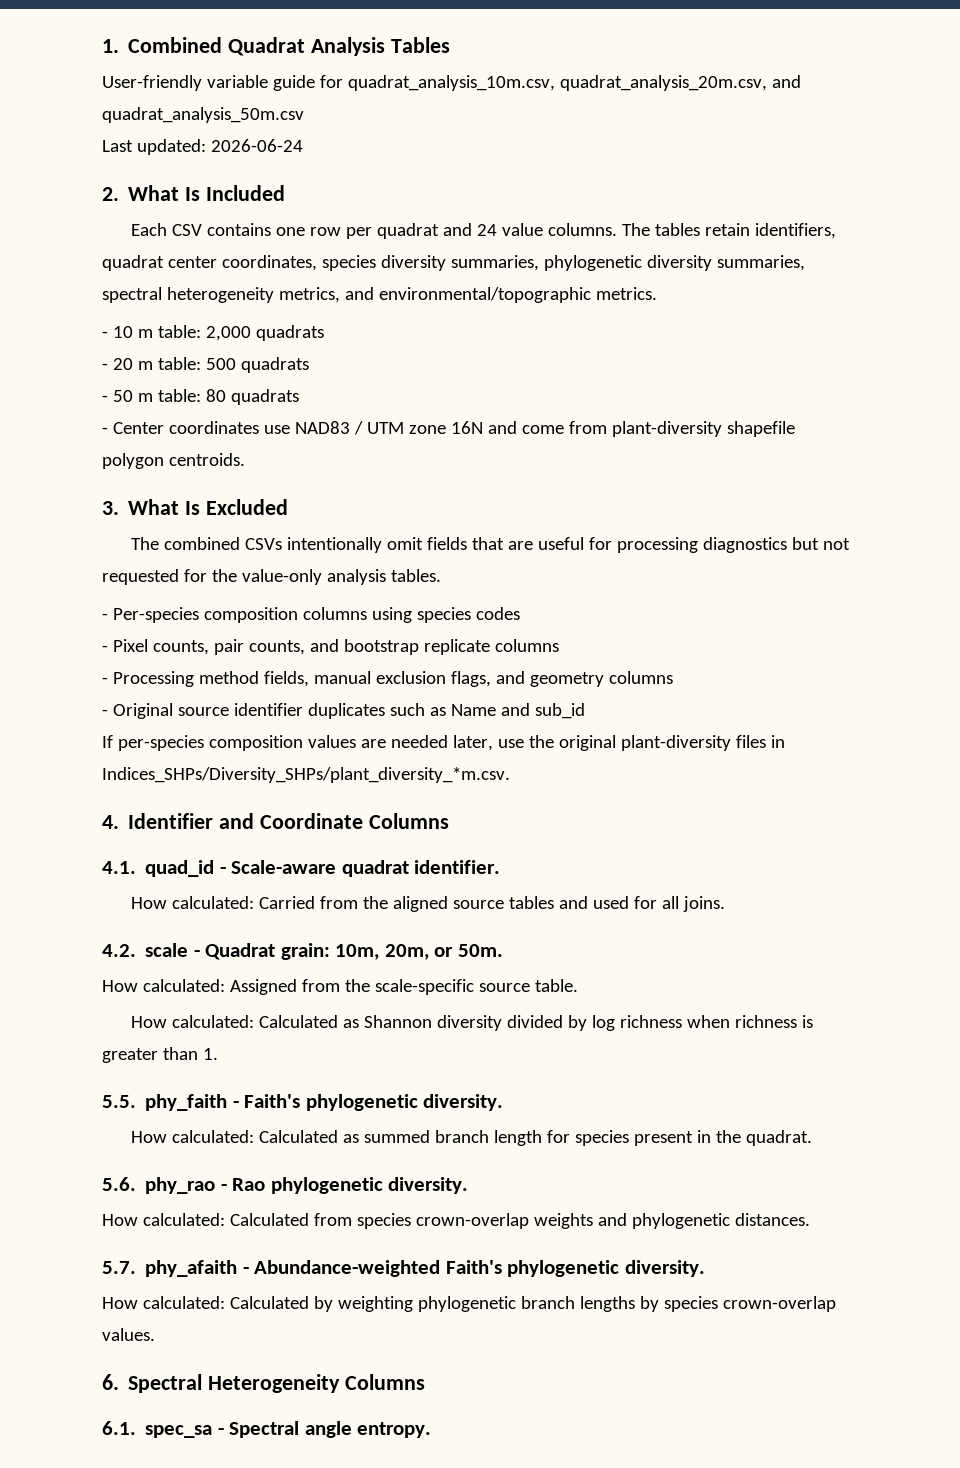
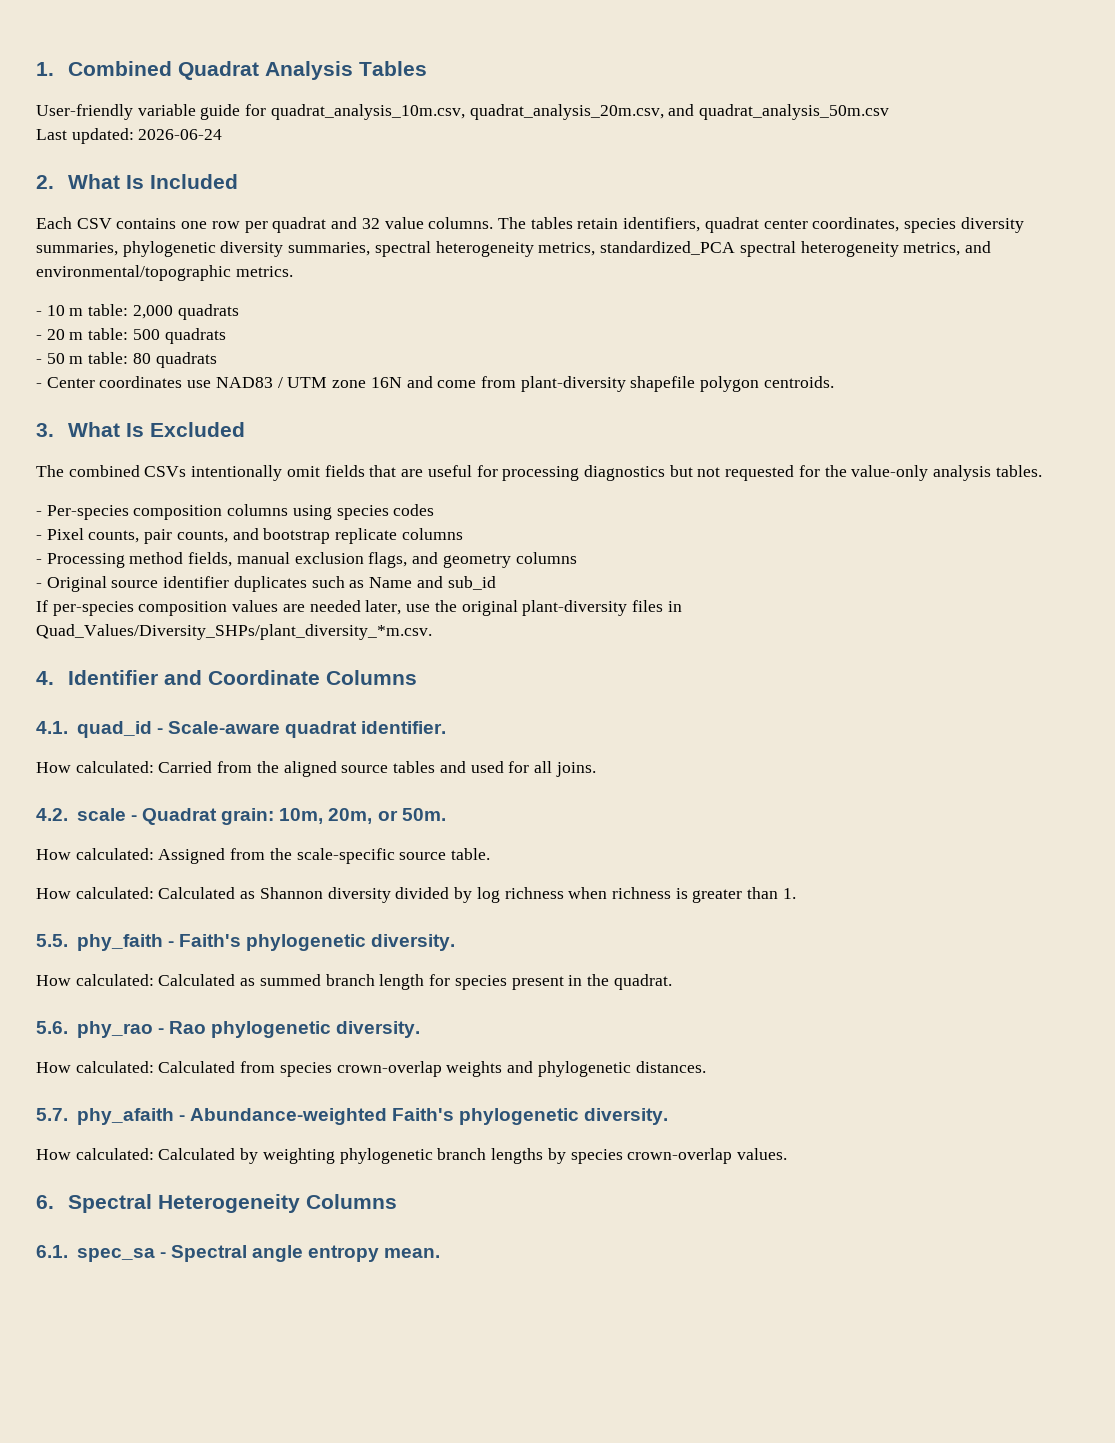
[477,224,498,236] 24 -> [361,218,380,229] 32
(340, 295) none -> [600,241,961,257] standardized_PCA spectral heterogeneity metrics,
[102,767,510,783] Indices_SHPs/Diversity_SHPs/plant_diversity_*m.csv. -> [36,624,432,640] Quad_Values/Diversity_SHPs/plant_diversity_*m.csv.
[357,1422,432,1438] entropy. -> [308,1245,441,1262] entropy mean.

